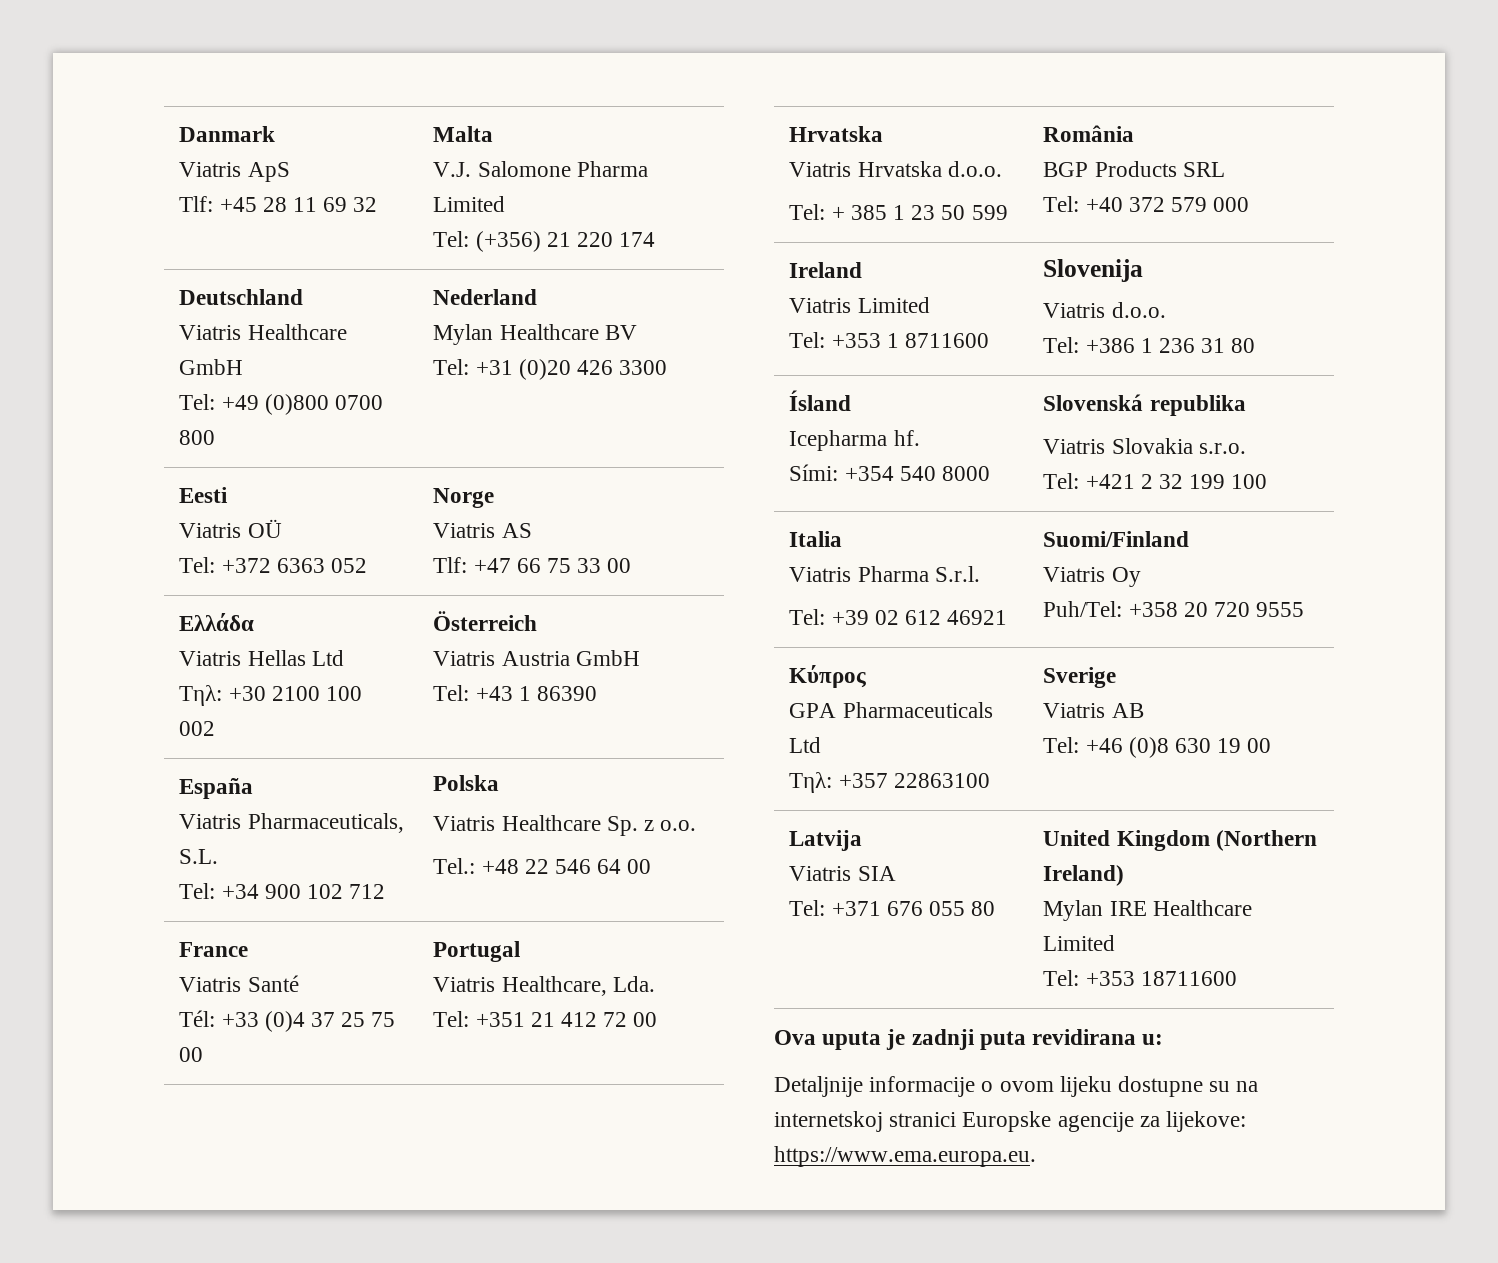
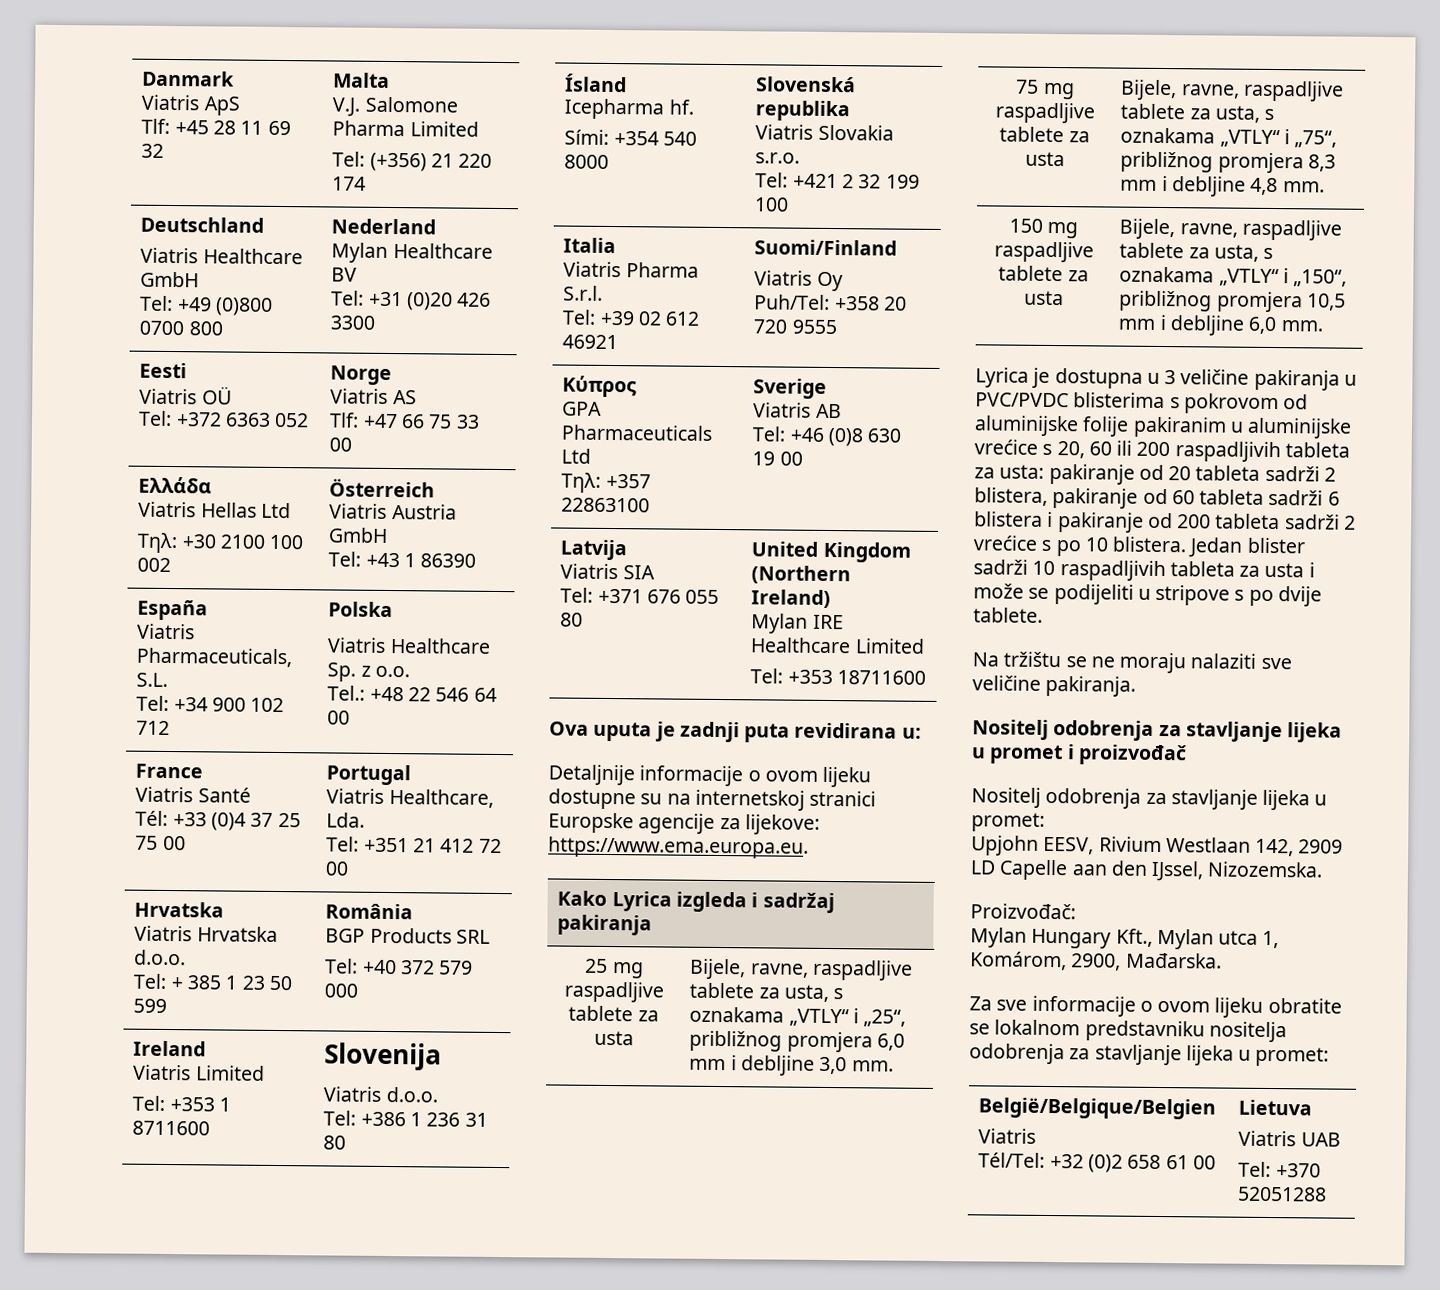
(1036, 1156) none -> [557,890,835,914] [557,914,653,936] [585,958,644,979] [563,981,664,1003] [568,1005,659,1022] [593,1030,634,1046] [689,958,914,981] [689,982,844,1003] [689,1006,907,1027] [689,1030,906,1053] [689,1055,894,1076] [1016,79,1075,100] [994,102,1095,124] [999,126,1090,143] [1024,151,1065,167] [1120,79,1345,102] [1120,103,1275,123] [1120,127,1338,148] [1120,151,1337,174] [1120,175,1325,197] [1008,218,1079,239] [993,241,1094,263] [998,265,1089,282] [1023,290,1064,306] [1119,218,1343,241] [1119,242,1274,262] [1119,266,1348,287] [1119,290,1347,313] [1118,314,1323,336] [975,367,1357,391] [975,392,1309,415] [974,415,1353,439] [974,439,1350,463] [974,463,1336,485] [974,487,1340,509] [974,511,1356,533] [973,535,1305,558] [973,559,1315,582] [973,583,1322,607] [973,607,1043,623] [972,651,1292,674] [972,675,1137,697] [972,719,1343,743] [971,744,1187,766] [971,787,1328,811] [971,812,1045,832] [971,835,1344,857] [970,859,1324,882] [970,903,1076,920] [970,927,1280,950] [970,951,1222,971] [969,995,1342,1018] [969,1019,1287,1043] [969,1043,1330,1067] [978,1097,1217,1120] [978,1128,1037,1144] [978,1152,1216,1173] [1238,1099,1313,1116] [1238,1130,1341,1147] [1238,1161,1321,1178] [1237,1186,1328,1202] // Kako Lyrica izgleda i sadržaj pakiranja // 25 mg raspadljive tablete za usta | Bijele, ravne, raspadljive tablete za usta, s oznakama „VTLY“ i „25“, približnog promjera 6,0 mm i debljine 3,0 mm. // 75 mg raspadljive tablete za usta | Bijele, ravne, raspadljive tablete za usta, s oznakama „VTLY“ i „75“, približnog promjera 8,3 mm i debljine 4,8 mm. // 150 mg raspadljive tablete za usta | Bijele, ravne, raspadljive tablete za usta, s oznakama „VTLY“ i „150“, približnog promjera 10,5 mm i debljine 6,0 mm. // Lyrica je dostupna u 3 veličine pakiranja u PVC/PVDC blisterima s pokrovom od aluminijske folije pakiranim u aluminijske vrećice s 20, 60 ili 200 raspadljivih tableta za usta: pakiranje od 20 tableta sadrži 2 blistera, pakiranje od 60 tableta sadrži 6 blistera i pakiranje od 200 tableta sadrži 2 vrećice s po 10 blistera. Jedan blister sadrži 10 raspadljivih tableta za usta i može se podijeliti u stripove s po dvije tablete. // Na tržištu se ne moraju nalaziti sve veličine pakiranja. // Nositelj odobrenja za stavljanje lijeka u promet i proizvođač // Nositelj odobrenja za stavljanje lijeka u promet: // Upjohn EESV, Rivium Westlaan 142, 2909 LD Capelle aan den IJssel, Nizozemska. // Proizvođač: // Mylan Hungary Kft., Mylan utca 1, Komárom, 2900, Mađarska. // Za sve informacije o ovom lijeku obratite se lokalnom predstavniku nositelja odobrenja za stavljanje lijeka u promet: // België/Belgique/Belgien // Viatris // Tél/Tel: +32 (0)2 658 61 00 | Lietuva // Viatris UAB // Tel: +370 52051288

